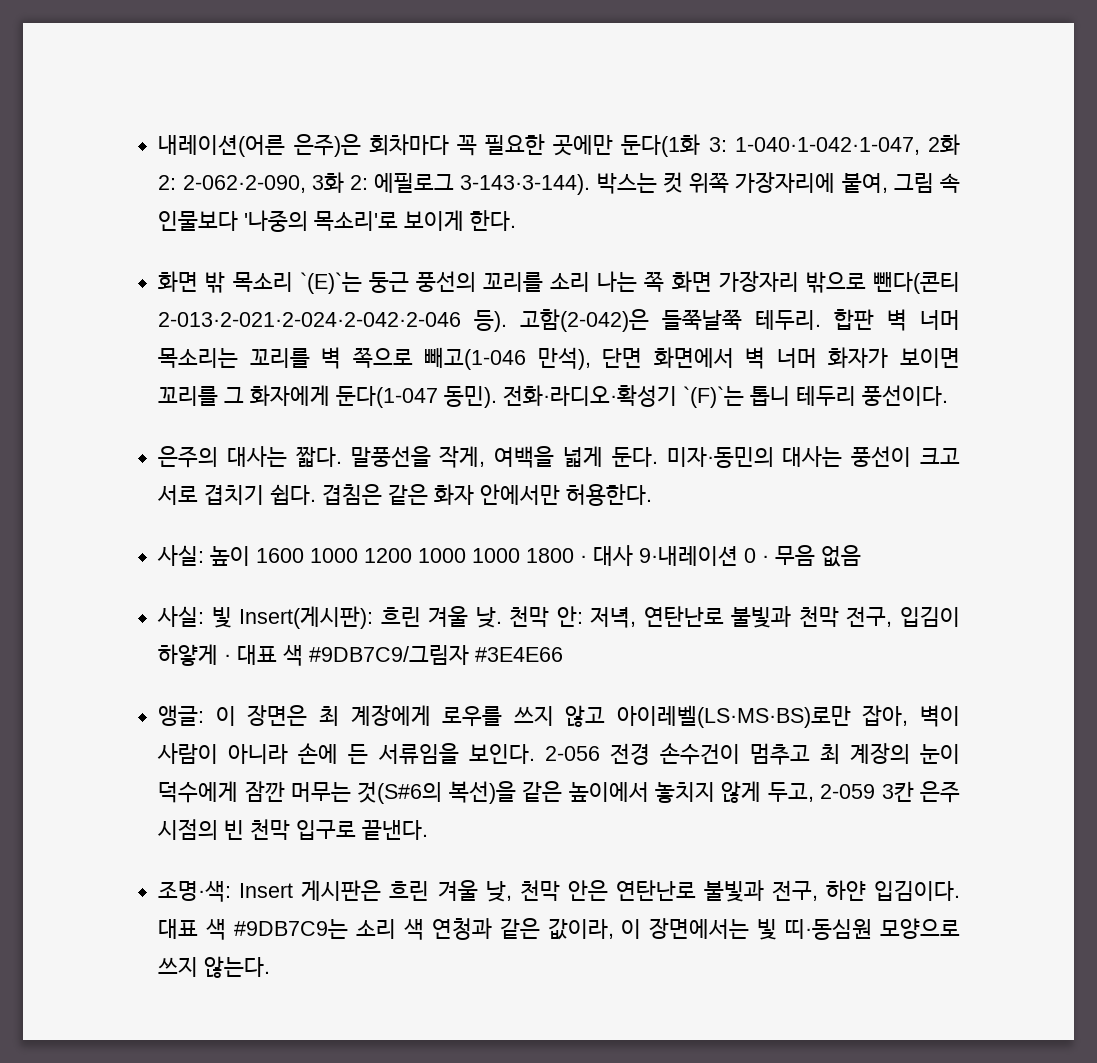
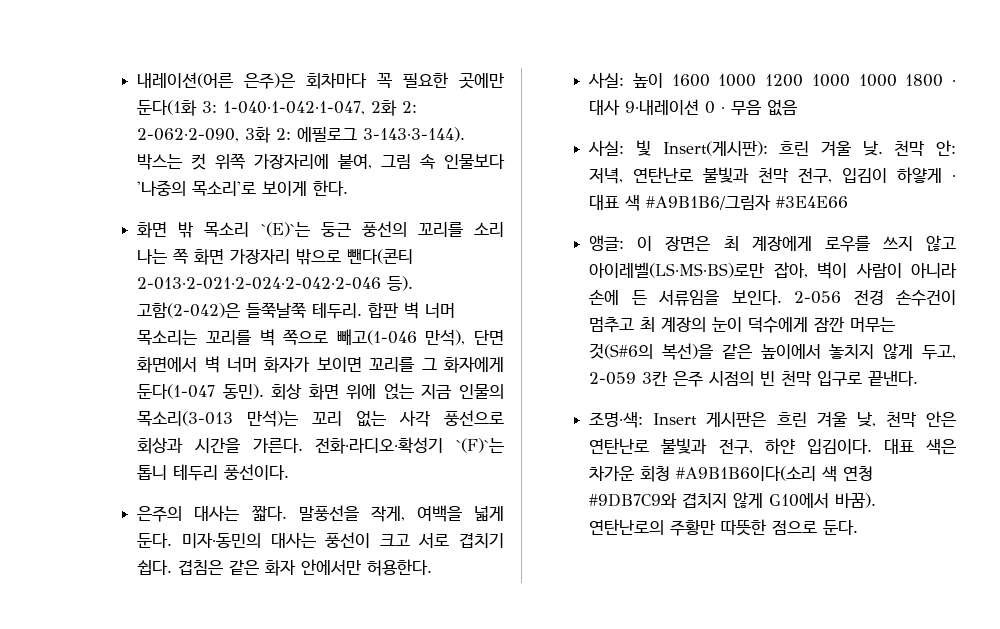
(498, 397) none -> [271,383,505,400] [137,410,505,427] [137,437,303,454] 회상 화면 위에 얹는 지금 인물의 목소리(3-013 만석)는 꼬리 없는 사각 풍선으로 회상과 시간을 가른다.
[309,645,470,665] #9DB7C9/그림자 -> [646,195,772,210] #A9B1B6/그림자
[206,918,960,940] [158,956,271,978] 색 #9DB7C9는 소리 색 연청과 같은 값이라, 이 장면에서는 빛 띠·동심원 모양으로 쓰지 않는다. -> [926,439,956,455] [589,466,874,482] [589,492,877,508] [589,519,859,536] 색은 차가운 회청 #A9B1B6이다(소리 색 연청 #9DB7C9와 겹치지 않게 G10에서 바꿈). 연탄난로의 주황만 따뜻한 점으로 둔다.

